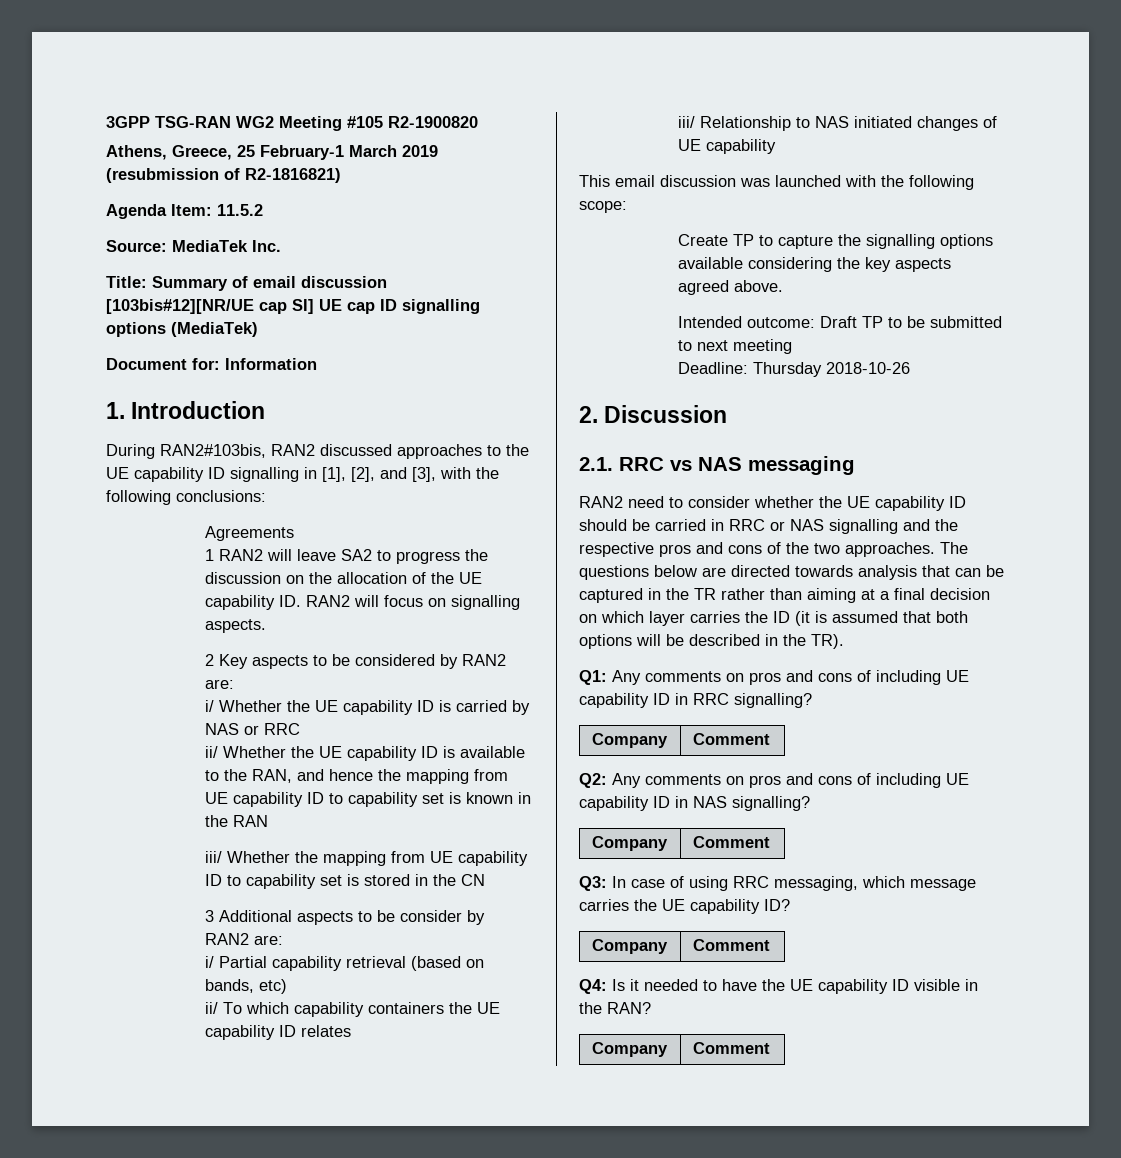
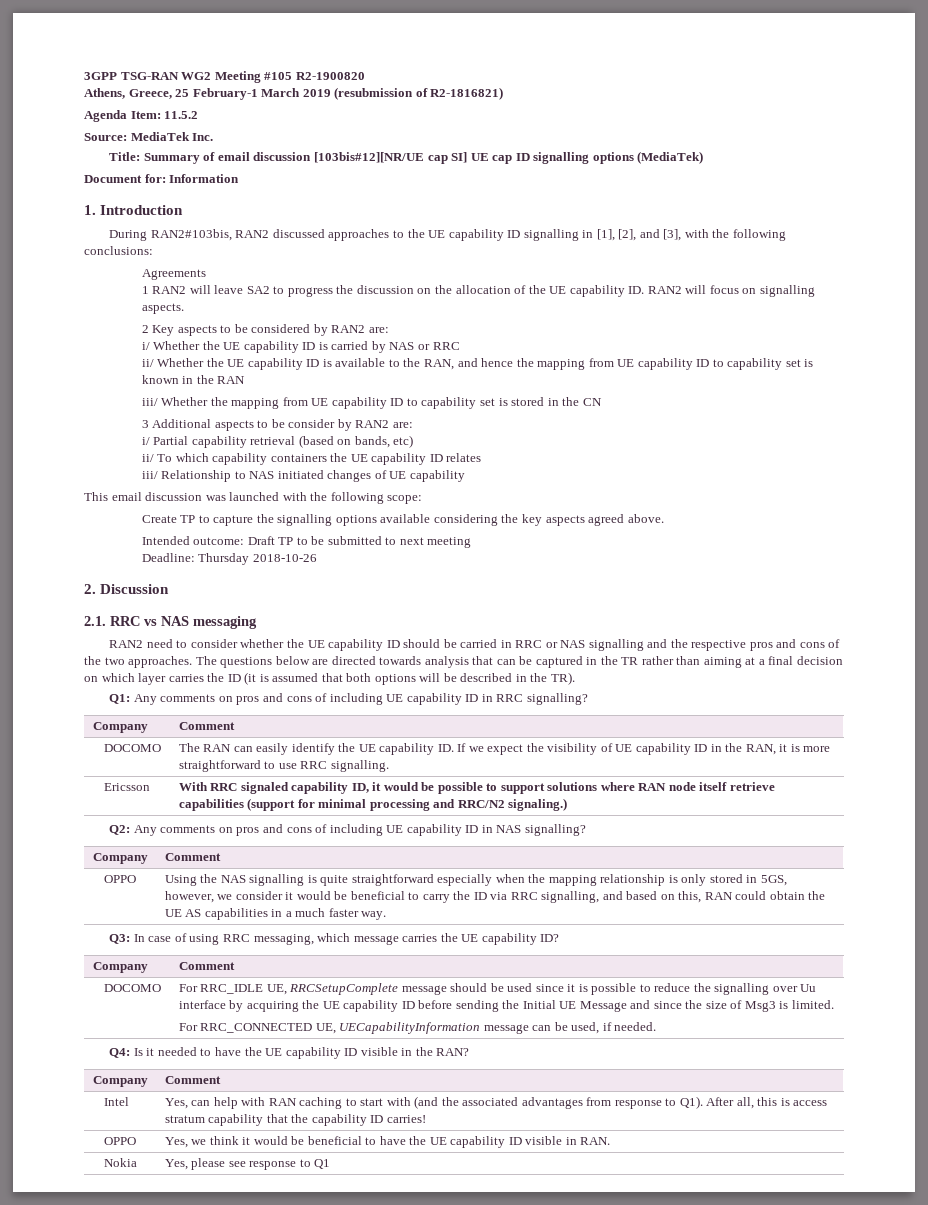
(770, 739) none -> [104,744,162,752] [178,743,831,755] [178,760,389,772] [104,783,151,791] [178,782,775,794] [178,798,568,811] // DOCOMO | The RAN can easily identify the UE capability ID. If we expect the visibility of UE capability ID in the RAN, it is more straightforward to use RRC signalling. // Ericsson | With RRC signaled capability ID, it would be possible to support solutions where RAN node itself retrieve capabilities (support for minimal processing and RRC/N2 signaling.)
(770, 842) none -> [104,875,137,883] [164,874,787,886] [164,891,826,903] [164,908,387,920] // OPPO | Using the NAS signalling is quite straightforward especially when the mapping relationship is only stored in 5GS, however, we consider it would be beneficial to carry the ID via RRC signalling, and based on this, RAN could obtain the UE AS capabilities in a much faster way.
(770, 945) none -> [104,984,162,992] [178,983,817,995] [178,1000,834,1012] [178,1022,657,1034] // DOCOMO | For RRC_IDLE UE, RRCSetupComplete message should be used since it is possible to reduce the signalling over Uu interface by acquiring the UE capability ID before sending the Initial UE Message and since the size of Msg3 is limited. // For RRC_CONNECTED UE, UECapabilityInformation message can be used, if needed.
(770, 1048) none -> [104,1097,130,1106] [164,1096,828,1109] [164,1114,426,1126] [104,1137,137,1145] [164,1136,611,1148] [104,1158,138,1167] [164,1158,331,1170] // Intel | Yes, can help with RAN caching to start with (and the associated advantages from response to Q1). After all, this is access stratum capability that the capability ID carries! // OPPO | Yes, we think it would be beneficial to have the UE capability ID visible in RAN. // Nokia | Yes, please see response to Q1

